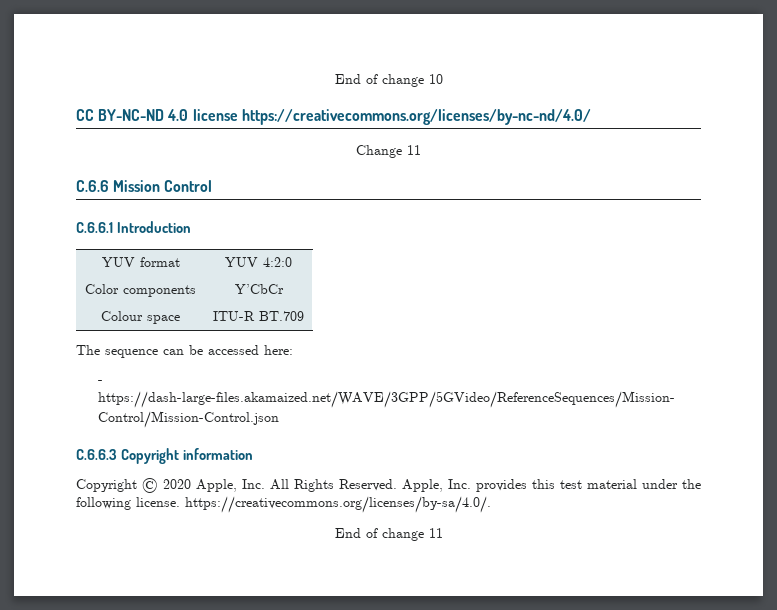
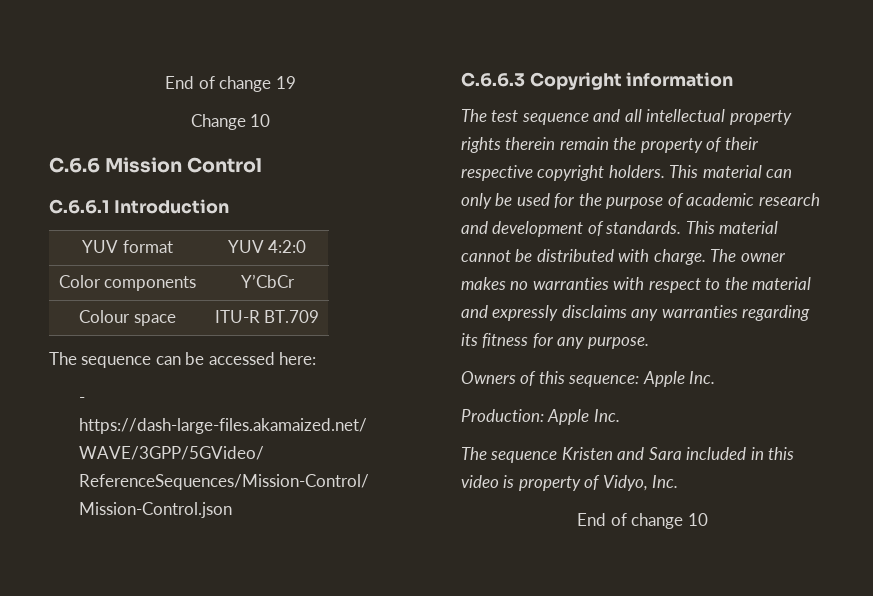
[334,74,443,87] [76,109,591,125] End of change 10 // CC BY-NC-ND 4.0 license https://creativecommons.org/licenses/by-nc-nd/4.0/ -> [165,76,296,92] End of change 19
[407,145,421,155] 11 -> [250,114,271,127] 10
[76,478,701,493] [76,496,491,513] [334,528,443,541] Copyright © 2020 Apple, Inc. All Rights Reserved. Apple, Inc. provides this test material under the following license. https://creativecommons.org/licenses/by-sa/4.0/. // End of change 11 -> [461,109,792,125] [461,137,759,153] [461,165,793,181] [461,193,820,209] [461,221,779,237] [461,249,786,265] [461,277,812,293] [461,305,811,321] [461,333,649,349] [461,371,716,387] [461,409,620,425] [461,447,795,463] [461,475,679,491] [577,513,708,529] The test sequence and all intellectual property rights therein remain the property of their respective copyright holders. This material can only be used for the purpose of academic research and development of standards. This material cannot be distributed with charge. The owner makes no warranties with respect to the material and expressly disclaims any warranties regarding its fitness for any purpose. // Owners of this sequence: Apple Inc. // Production: Apple Inc. // The sequence Kristen and Sara included in this video is property of Vidyo, Inc. // End of change 10

